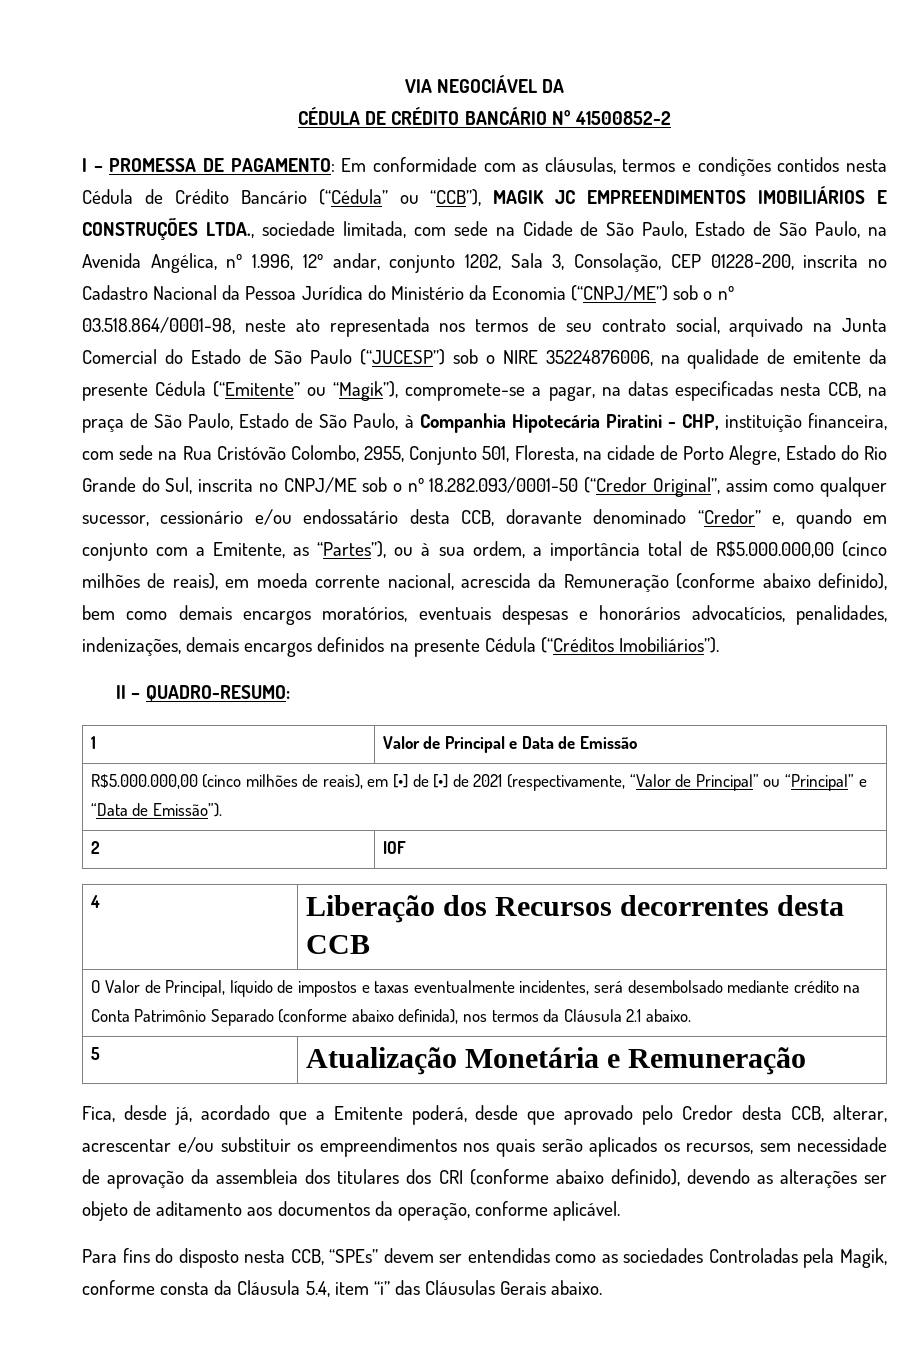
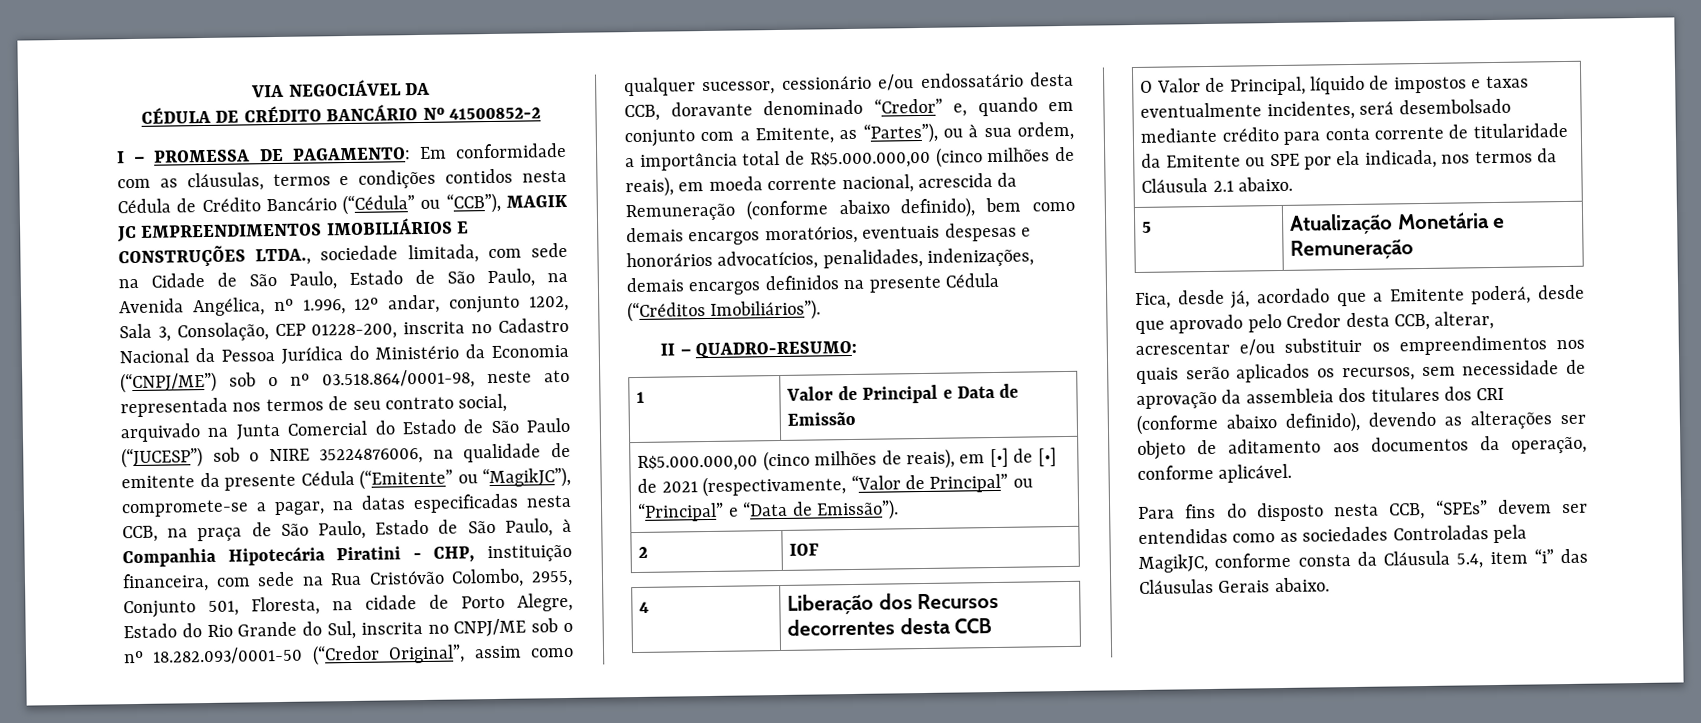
[333,381,399,401] “Magik”), -> [482,466,571,489] “MagikJC”),
[843,985,861,993] [90,1009,459,1026] na Conta Patrimônio Separado (conforme abaixo definida), -> [1283,122,1568,145] [1141,149,1437,170] para conta corrente de titularidade da Emitente ou SPE por ela indicada,
[839,1248,887,1268] Magik, -> [1138,554,1208,573] MagikJC,

